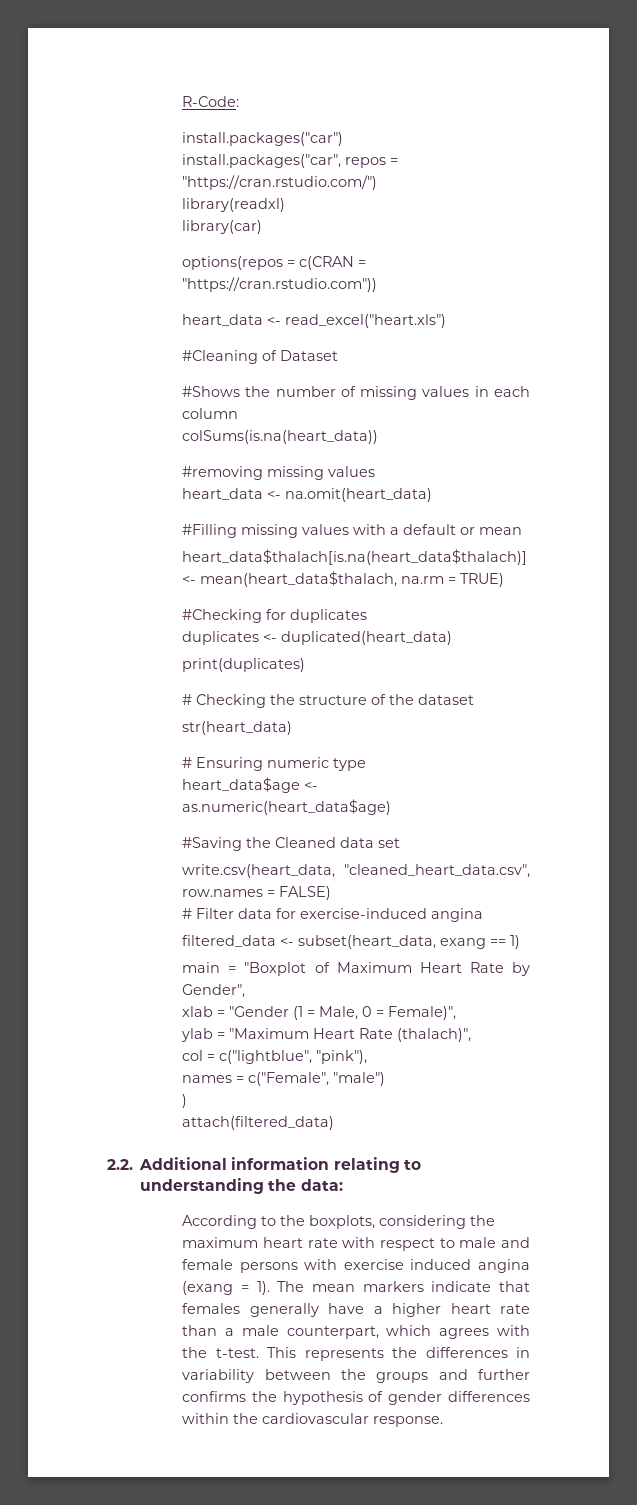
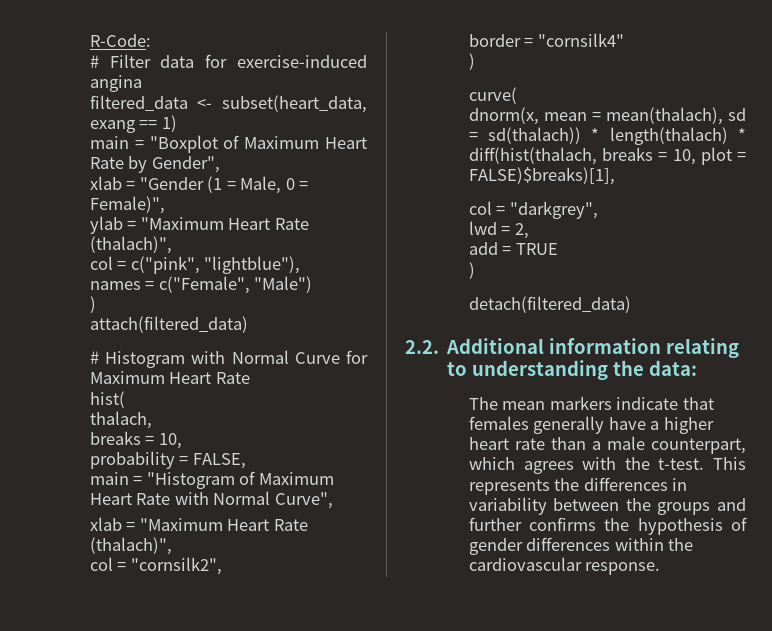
[182,132,344,146] [182,154,399,168] [182,175,378,190] [182,198,286,212] [182,220,263,234] [182,256,367,270] [182,277,378,292] [182,314,447,328] [182,350,339,364] [182,386,530,400] [182,408,239,419] [182,430,379,444] [182,466,376,480] [182,488,433,502] [182,524,523,538] [182,549,528,565] [182,571,505,587] [182,609,368,623] [182,631,453,645] [182,658,306,672] [182,694,475,708] [182,721,293,735] [182,757,367,771] [182,777,319,793] [182,799,392,815] [182,837,401,851] [182,864,530,878] [182,886,332,900] // install.packages("car") // install.packages("car", repos = "https://cran.rstudio.com/") // library(readxl) // library(car) // options(repos = c(CRAN = "https://cran.rstudio.com")) // heart_data <- read_excel("heart.xls") // #Cleaning of Dataset // #Shows the number of missing values in each column // colSums(is.na(heart_data)) // #removing missing values // heart_data <- na.omit(heart_data) // #Filling missing values with a default or mean // heart_data$thalach[is.na(heart_data$thalach)] <- mean(heart_data$thalach, na.rm = TRUE) // #Checking for duplicates // duplicates <- duplicated(heart_data) // print(duplicates) // # Checking the structure of the dataset // str(heart_data) // # Ensuring numeric type // heart_data$age <- as.numeric(heart_data$age) // #Saving the Cleaned data set // write.csv(heart_data, "cleaned_heart_data.csv", row.names = FALSE) -> (151, 40) none
[219,1050,368,1064] c("lightblue", "pink"), -> [130,256,301,274] c("pink", "lightblue"),
[333,1072,386,1086] "male") -> [254,276,313,293] "Male")
(335, 1123) none -> [89,350,369,368] [89,371,250,384] [89,391,125,408] [89,411,152,429] [89,431,182,449] [89,451,246,469] [89,471,334,489] [89,491,333,509] [89,517,308,531] [89,537,172,555] [89,557,222,575] [468,33,624,47] [468,53,475,70] [468,87,517,104] [468,107,746,125] [468,127,746,145] [468,147,746,165] [468,167,615,185] [468,201,598,219] [468,221,529,239] [468,242,558,255] [468,262,475,279] [468,296,631,313] // # Histogram with Normal Curve for Maximum Heart Rate // hist( // thalach, // breaks = 10, // probability = FALSE, // main = "Histogram of Maximum Heart Rate with Normal Curve", // xlab = "Maximum Heart Rate (thalach)", // col = "cornsilk2", // border = "cornsilk4" // ) // curve( // dnorm(x, mean = mean(thalach), sd = sd(thalach)) * length(thalach) * diff(hist(thalach, breaks = 10, plot = FALSE)$breaks)[1], // col = "darkgrey", // lwd = 2, // add = TRUE // ) // detach(filtered_data)
[182,1215,496,1229] [182,1237,530,1251] [182,1259,530,1273] [182,1281,270,1295] According to the boxplots, considering the maximum heart rate with respect to male and female persons with exercise induced angina (exang = 1). -> (698, 368) none

